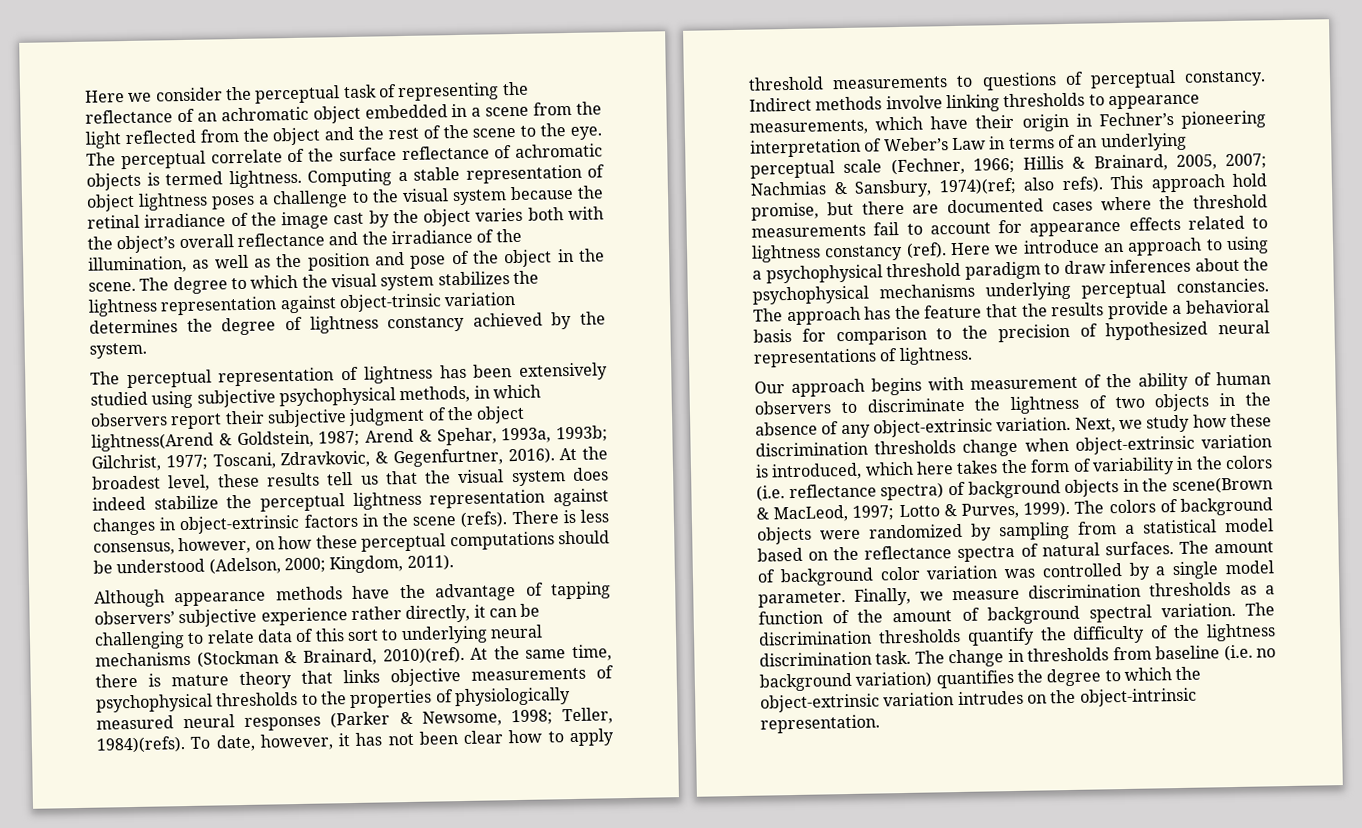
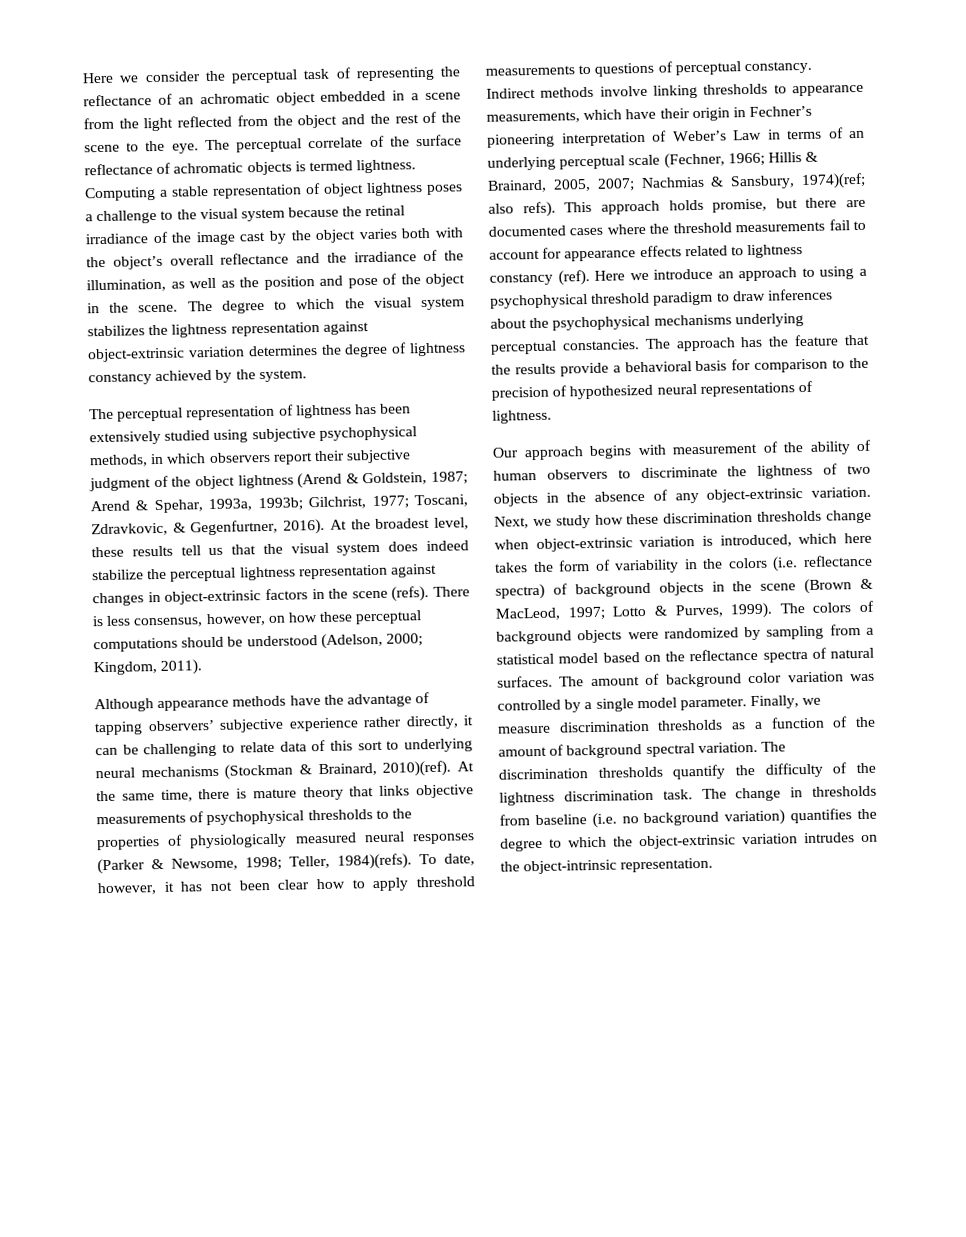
[338,293,442,313] object-trinsic -> [87,347,185,363] object-extrinsic
[91,432,214,452] lightness(Arend -> [237,472,343,489] lightness (Arend
[1232,173,1267,187] hold -> [668,199,704,211] holds
[1172,476,1273,495] scene(Brown -> [760,578,853,595] scene (Brown

